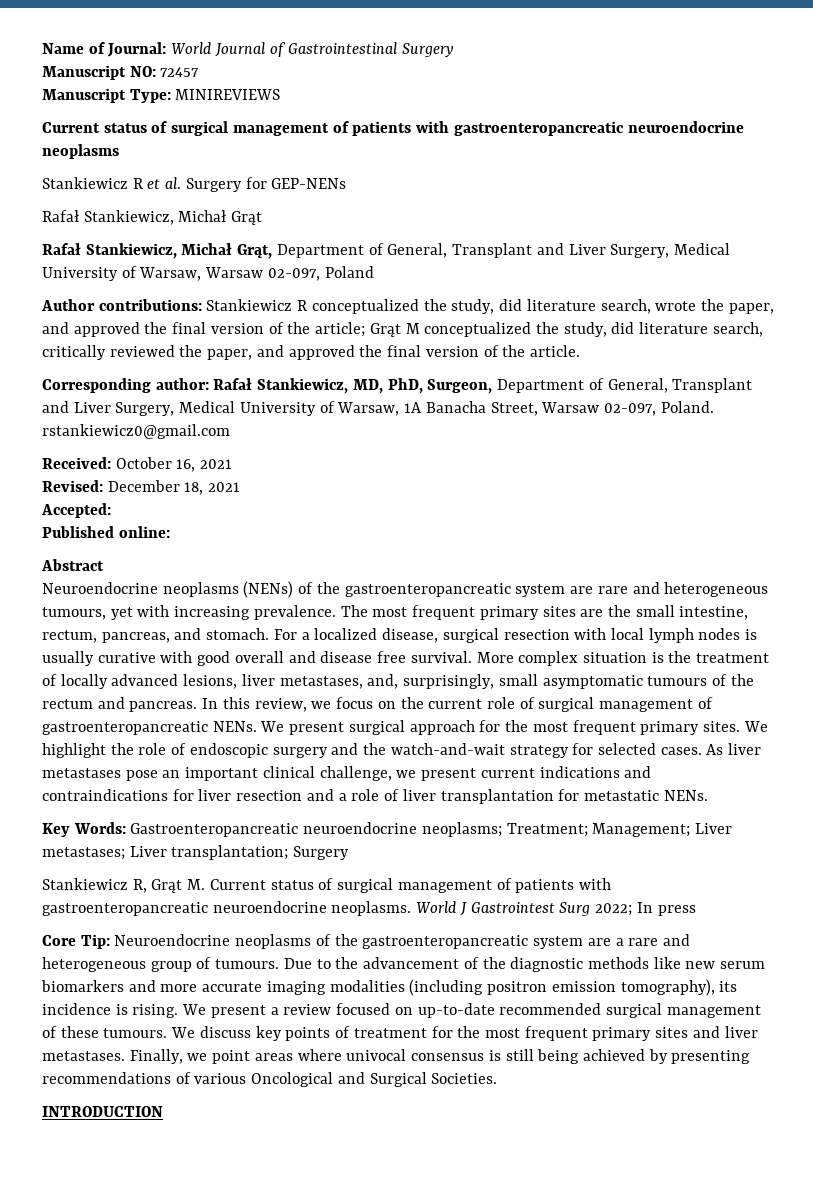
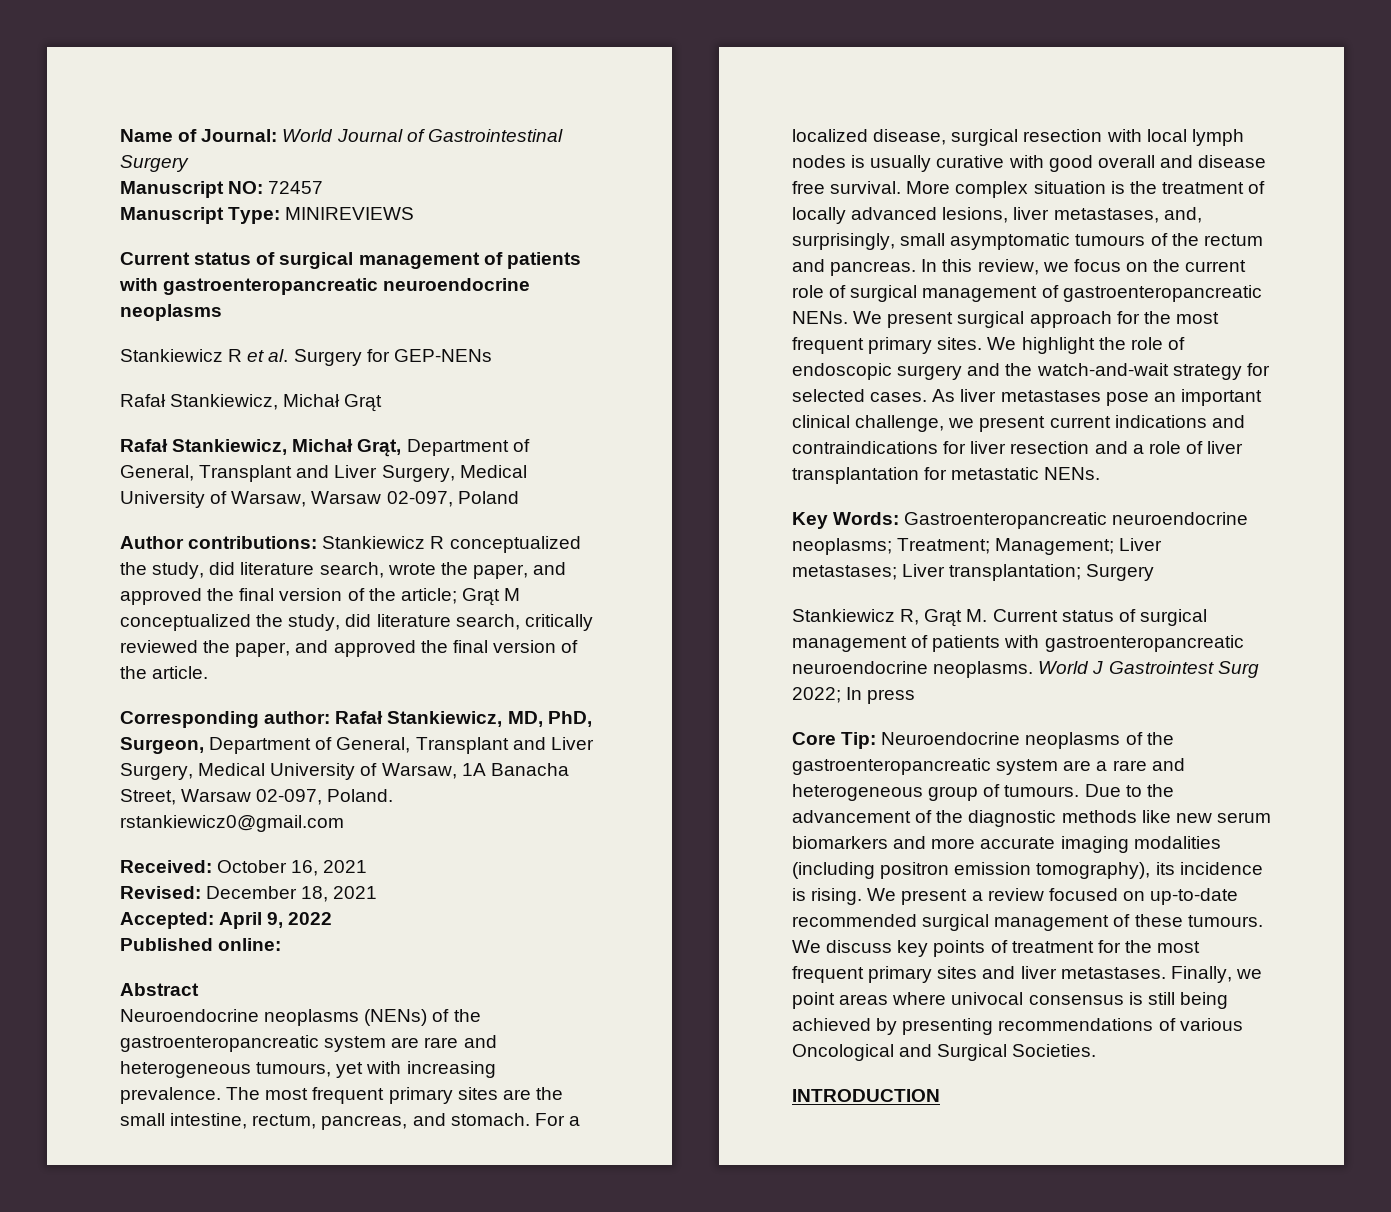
(111, 510) none -> [219,912,333,929] April 9, 2022

